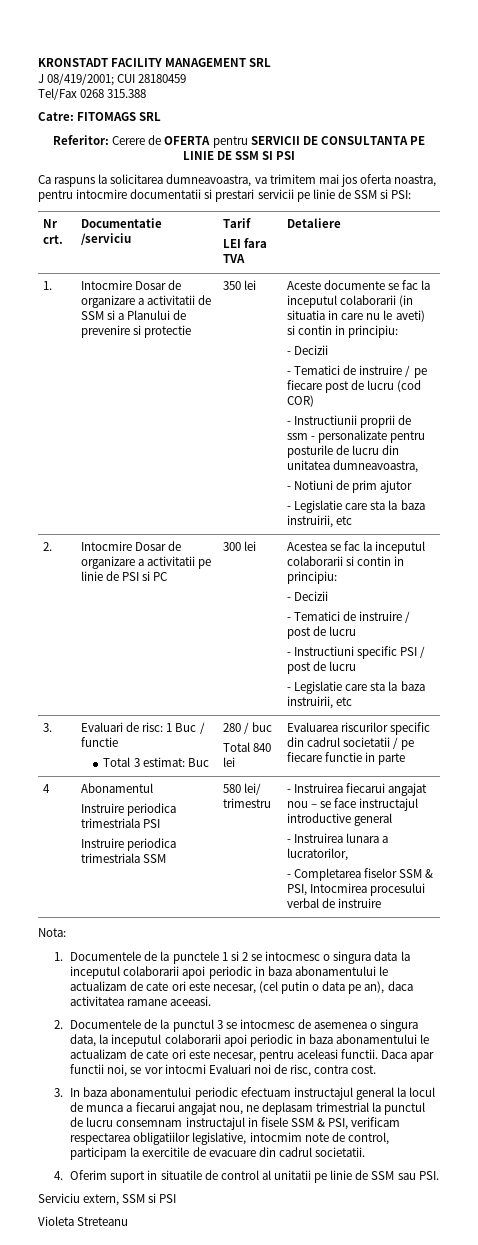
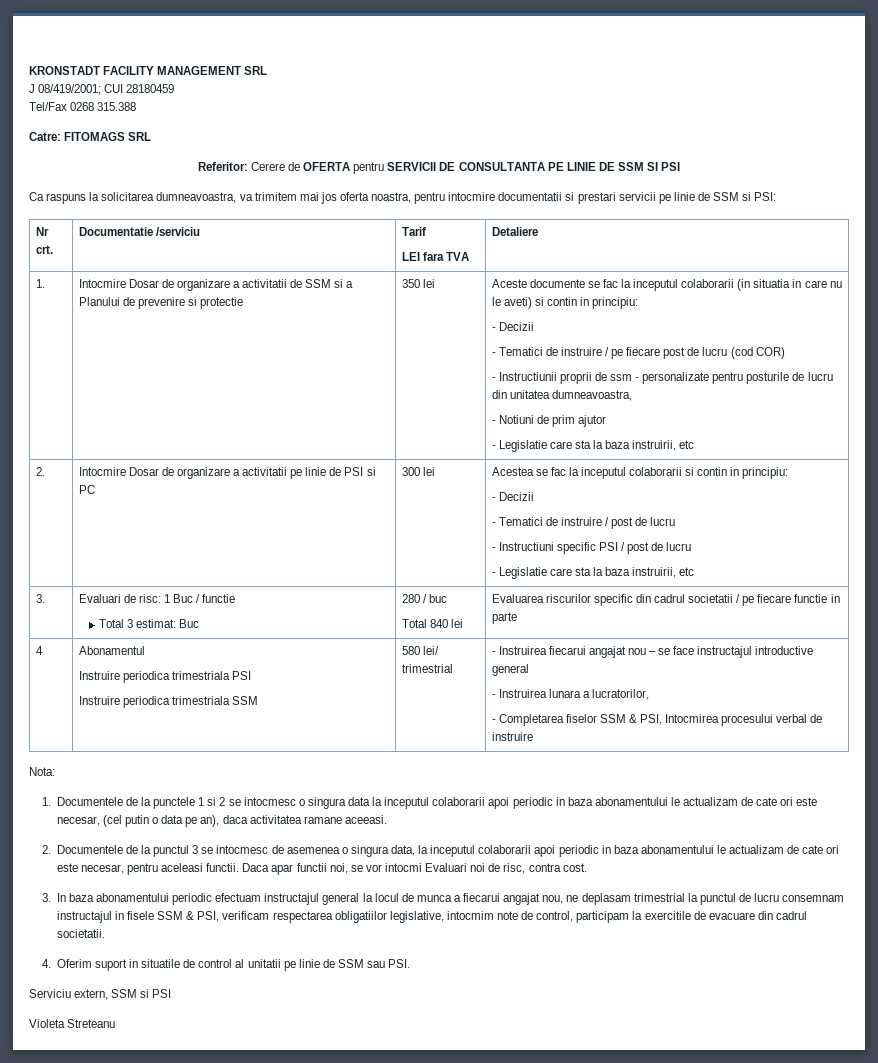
[223,798,272,808] trimestru -> [401,664,453,673] trimestrial

